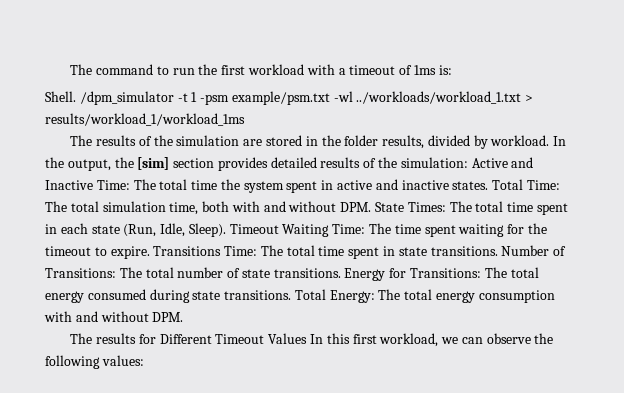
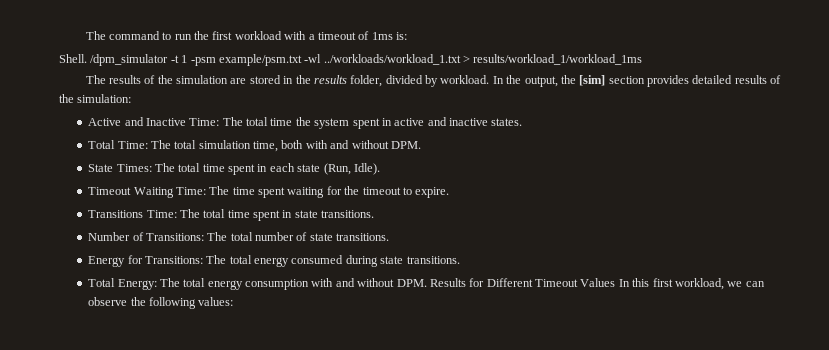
[344,135,425,149] folder results, -> [313,75,383,87] results folder,
(468, 162) none -> (132, 98) //
(489, 185) none -> (523, 122) //
(372, 207) none -> (421, 145) //
[160,223,226,237] Idle, Sleep). -> [353,163,380,175] Idle). //
(150, 252) none -> (450, 192) //
(498, 251) none -> (375, 214) //
(341, 273) none -> (390, 237) //
(292, 295) none -> (460, 260) //
[70,333,137,344] // The results -> [429,278,466,287] Results

